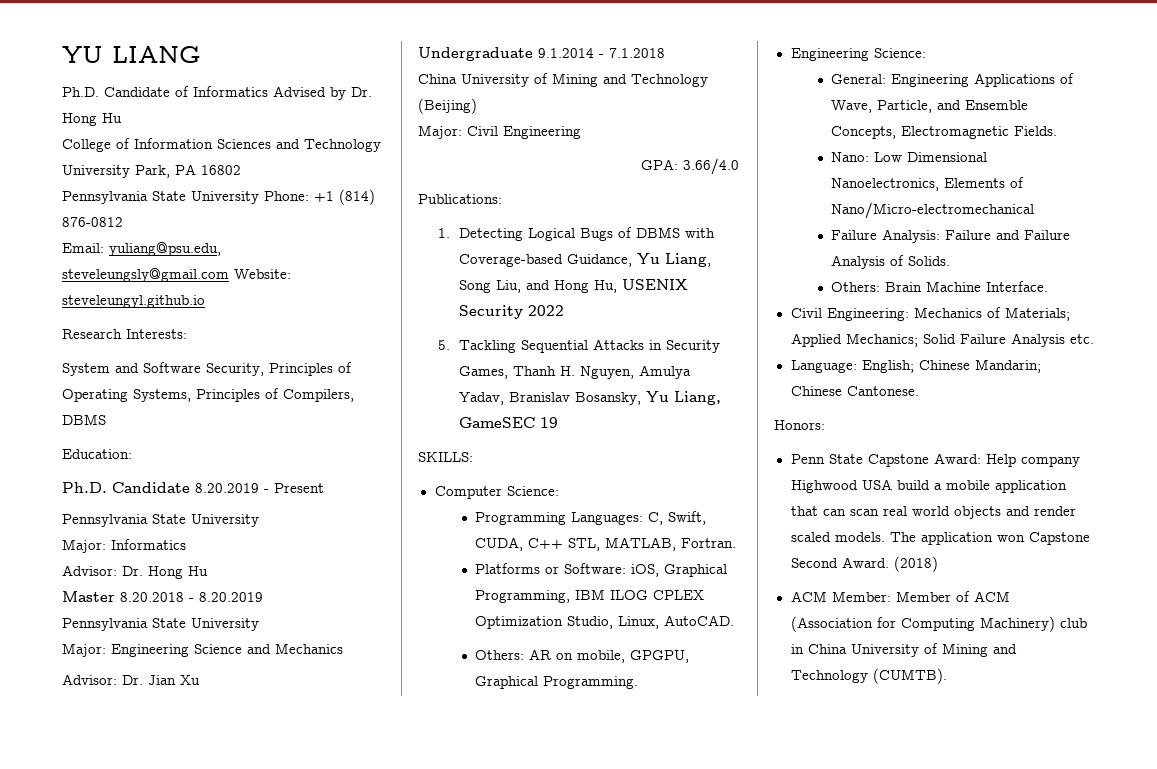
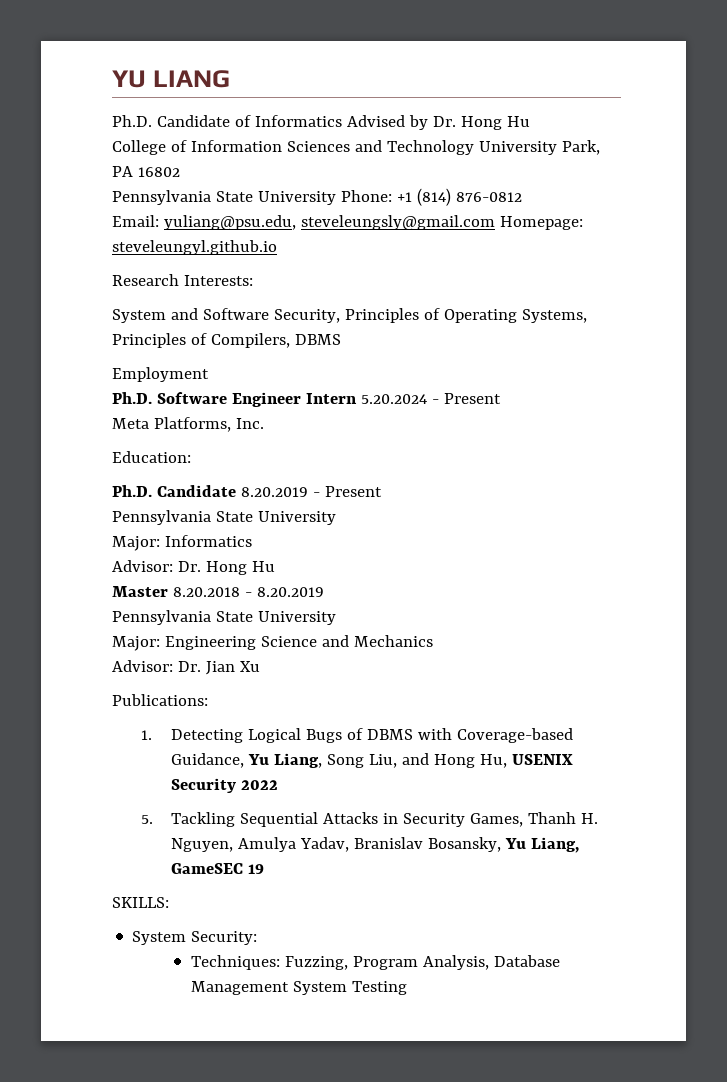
[234,269,291,279] Website: -> [499,216,583,230] Homepage:
(106, 419) none -> [112,367,209,382] [112,392,501,407] [112,417,264,432] // Employment // Ph.D. Software Engineer Intern 5.20.2024 - Present // Meta Platforms, Inc.
[418,47,665,61] [418,73,708,87] [418,98,477,114] [418,125,581,139] [641,158,739,175] // Undergraduate 9.1.2014 - 7.1.2018 // China University of Mining and Technology (Beijing) // Major: Civil Engineering // GPA: 3.66/4.0 -> (260, 666) none
[434,486,559,499] [475,511,707,525] [475,537,737,551] [475,563,728,577] [475,589,705,603] [475,615,735,629] [475,649,690,663] [475,676,639,689] [790,48,926,61] [831,73,1075,87] [831,100,1029,113] [831,126,1058,139] [831,152,988,162] [831,177,1025,191] [831,202,1035,219] [831,229,1071,243] [831,255,951,269] [831,281,1049,292] [790,307,1070,321] [790,333,1094,347] [790,359,1041,373] [790,386,919,396] [774,420,825,430] [790,453,1080,467] [790,479,1067,493] [790,506,1076,519] [790,532,1090,545] [790,556,938,572] [790,591,1010,602] [790,616,1087,632] [790,643,1017,657] [790,668,947,684] Computer Science: // Programming Languages: C, Swift, CUDA, C++ STL, MATLAB, Fortran. // Platforms or Software: iOS, Graphical Programming, IBM ILOG CPLEX Optimization Studio, Linux, AutoCAD. // Others: AR on mobile, GPGPU, Graphical Programming. // Engineering Science: // General: Engineering Applications of Wave, Particle, and Ensemble Concepts, Electromagnetic Fields. // Nano: Low Dimensional Nanoelectronics, Elements of Nano/Micro-electromechanical // Failure Analysis: Failure and Failure Analysis of Solids. // Others: Brain Machine Interface. // Civil Engineering: Mechanics of Materials; Applied Mechanics; Solid Failure Analysis etc. // Language: English; Chinese Mandarin; Chinese Cantonese. // Honors: // Penn State Capstone Award: Help company Highwood USA build a mobile application that can scan real world objects and render scaled models. The application won Capstone Second Award. (2018) // ACM Member: Member of ACM (Association for Computing Machinery) club in China University of Mining and Technology (CUMTB). -> [132,931,258,945] [190,955,560,970] [190,981,407,995] System Security: // Techniques: Fuzzing, Program Analysis, Database Management System Testing

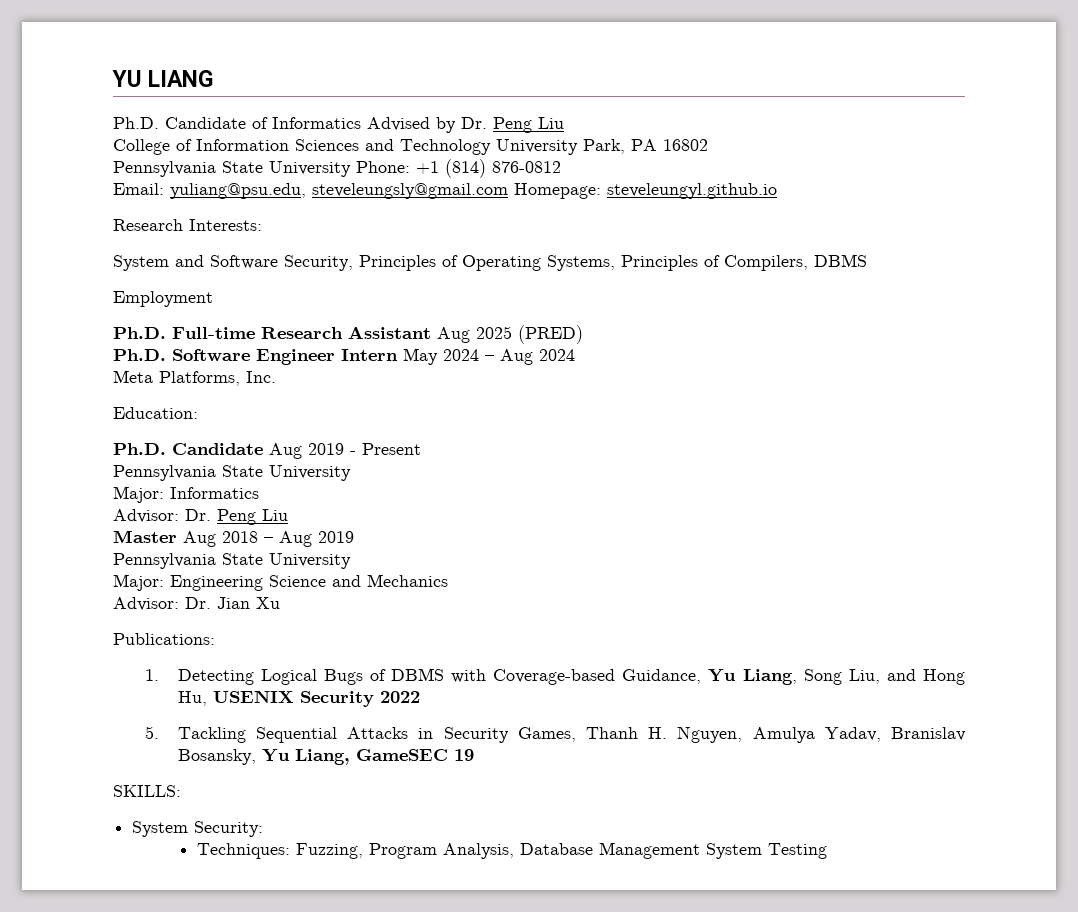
[460,116,530,130] Hong Hu -> [493,117,564,133] Peng Liu
(209, 374) none -> [113,325,583,344] // Ph.D. Full-time Research Assistant Aug 2025 (PRED)
[360,393,501,404] 5.20.2024 - Present -> [403,348,575,365] May 2024 – Aug 2024
[240,487,308,497] 8.20.2019 -> [269,443,344,459] Aug 2019
[205,561,275,575] Hong Hu -> [217,509,288,525] Peng Liu
[172,587,324,597] 8.20.2018 - 8.20.2019 -> [183,531,354,547] Aug 2018 – Aug 2019

